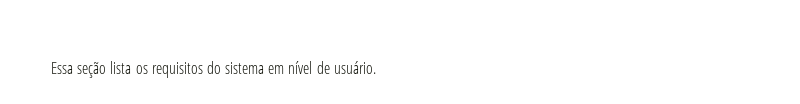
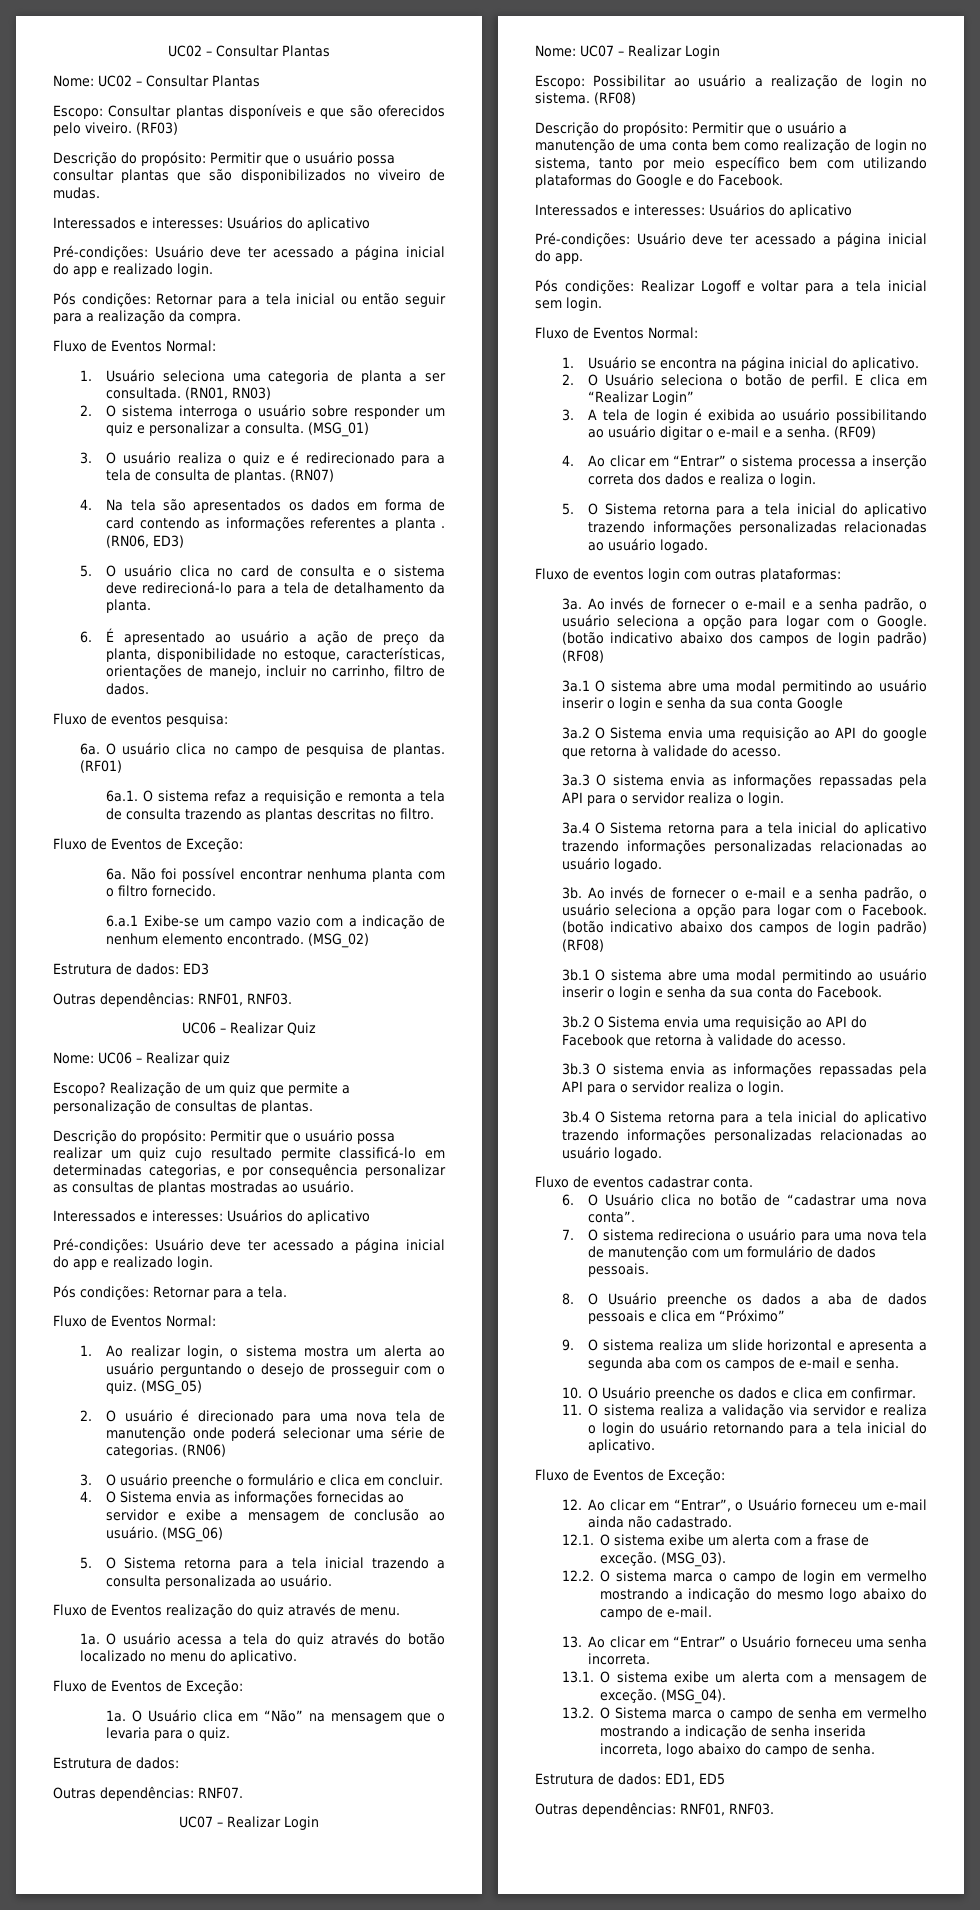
[51,61,376,78] Essa seção lista os requisitos do sistema em nível de usuário. -> [168,45,330,57] [53,75,260,87] [53,104,445,119] [53,122,178,136] [53,151,395,166] [53,169,446,183] [53,187,100,199] [53,216,370,231] [53,245,446,260] [53,263,213,277] [53,292,446,307] [53,310,241,324] [53,340,216,352] [79,369,446,384] [106,387,272,400] [79,404,445,419] [106,422,370,437] [79,451,446,466] [106,469,335,483] [79,499,446,513] [106,517,446,531] [106,535,185,548] [79,564,446,577] [106,581,446,596] [106,599,152,613] [79,628,446,645] [106,647,446,662] [106,665,445,679] [106,683,150,695] [53,713,228,727] [79,742,446,757] [79,760,122,773] [106,790,446,804] [106,808,435,822] [53,838,243,852] [106,867,445,882] [106,885,217,897] [106,915,446,929] [106,933,370,948] [53,963,209,975] [53,992,292,1007] [182,1022,316,1035] [53,1052,230,1066] [53,1082,350,1096] [53,1100,313,1114] [53,1129,395,1144] [53,1146,446,1161] [53,1163,446,1178] [53,1180,354,1195] [53,1209,370,1224] [53,1238,446,1253] [53,1256,213,1270] [53,1285,287,1300] [53,1315,216,1327] [79,1345,446,1359] [106,1362,445,1377] [106,1380,203,1395] [79,1409,445,1424] [106,1426,446,1441] [106,1444,227,1458] [79,1473,444,1488] [79,1491,405,1505] [106,1509,445,1523] [106,1526,224,1542] [79,1557,445,1571] [106,1574,333,1589] [53,1603,400,1618] [79,1632,445,1647] [79,1650,297,1664] [53,1680,243,1694] [106,1709,445,1724] [106,1727,231,1741] [53,1757,179,1769] [53,1786,243,1801] [179,1816,319,1830] [535,45,720,59] [535,74,927,89] [535,92,636,105] [535,121,847,136] [535,139,927,153] [535,156,927,171] [535,174,783,188] [535,203,852,218] [535,232,927,247] [535,250,583,264] [535,279,928,294] [535,297,602,311] [535,327,698,339] [561,356,920,371] [561,373,928,388] [588,391,695,405] [561,408,927,423] [588,425,877,440] [561,455,927,469] [588,473,817,487] [561,503,927,517] [588,521,927,535] [588,538,709,553] [535,568,841,582] [561,597,927,612] [561,614,927,629] [561,632,927,646] [561,650,604,663] [561,679,927,694] [561,697,843,711] [561,727,927,741] [561,744,781,759] [561,774,927,788] [561,792,784,806] [561,822,927,836] [561,840,927,854] [561,857,662,872] [561,886,927,901] [561,903,928,918] [561,921,927,935] [561,939,604,952] [561,968,927,983] [561,986,882,1000] [561,1016,867,1030] [561,1033,846,1048] [561,1063,927,1077] [561,1081,784,1095] [561,1111,927,1125] [561,1129,927,1143] [561,1146,662,1161] [535,1176,753,1188] [561,1193,927,1206] [588,1211,636,1223] [561,1228,927,1243] [588,1245,877,1260] [588,1263,650,1277] [561,1292,927,1307] [588,1309,786,1324] [561,1339,927,1353] [588,1357,900,1371] [561,1386,917,1401] [561,1404,927,1418] [588,1421,927,1436] [588,1439,656,1453] [535,1469,725,1483] [561,1498,927,1512] [588,1516,733,1528] [561,1534,870,1546] [600,1552,727,1567] [561,1570,927,1584] [600,1588,927,1602] [600,1606,713,1620] [561,1635,927,1648] [588,1653,651,1665] [561,1671,927,1685] [600,1689,727,1704] [561,1707,927,1721] [600,1725,867,1739] [600,1743,876,1757] [535,1773,725,1786] [535,1802,774,1817] UC02 – Consultar Plantas // Nome: UC02 – Consultar Plantas // Escopo: Consultar plantas disponíveis e que são oferecidos pelo viveiro. (RF03) // Descrição do propósito: Permitir que o usuário possa consultar plantas que são disponibilizados no viveiro de mudas. // Interessados e interesses: Usuários do aplicativo // Pré-condições: Usuário deve ter acessado a página inicial do app e realizado login. // Pós condições: Retornar para a tela inicial ou então seguir para a realização da compra. // Fluxo de Eventos Normal: // 1. Usuário seleciona uma categoria de planta a ser consultada. (RN01, RN03) // 2. O sistema interroga o usuário sobre responder um quiz e personalizar a consulta. (MSG_01) // 3. O usuário realiza o quiz e é redirecionado para a tela de consulta de plantas. (RN07) // 4. Na tela são apresentados os dados em forma de card contendo as informações referentes a planta . (RN06, ED3) // 5. O usuário clica no card de consulta e o sistema deve redirecioná-lo para a tela de detalhamento da planta. // 6. É apresentado ao usuário a ação de preço da planta, disponibilidade no estoque, características, orientações de manejo, incluir no carrinho, filtro de dados. // Fluxo de eventos pesquisa: // 6a. O usuário clica no campo de pesquisa de plantas. (RF01) // 6a.1. O sistema refaz a requisição e remonta a tela de consulta trazendo as plantas descritas no filtro. // Fluxo de Eventos de Exceção: // 6a. Não foi possível encontrar nenhuma planta com o filtro fornecido. // 6.a.1 Exibe-se um campo vazio com a indicação de nenhum elemento encontrado. (MSG_02) // Estrutura de dados: ED3 // Outras dependências: RNF01, RNF03. // UC06 – Realizar Quiz // Nome: UC06 – Realizar quiz // Escopo? Realização de um quiz que permite a personalização de consultas de plantas. // Descrição do propósito: Permitir que o usuário possa realizar um quiz cujo resultado permite classificá-lo em determinadas categorias, e por consequência personalizar as consultas de plantas mostradas ao usuário. // Interessados e interesses: Usuários do aplicativo // Pré-condições: Usuário deve ter acessado a página inicial do app e realizado login. // Pós condições: Retornar para a tela. // Fluxo de Eventos Normal: // 1. Ao realizar login, o sistema mostra um alerta ao usuário perguntando o desejo de prosseguir com o quiz. (MSG_05) // 2. O usuário é direcionado para uma nova tela de manutenção onde poderá selecionar uma série de categorias. (RN06) // 3. O usuário preenche o formulário e clica em concluir. // 4. O Sistema envia as informações fornecidas ao servidor e exibe a mensagem de conclusão ao usuário. (MSG_06) // 5. O Sistema retorna para a tela inicial trazendo a consulta personalizada ao usuário. // Fluxo de Eventos realização do quiz através de menu. // 1a. O usuário acessa a tela do quiz através do botão localizado no menu do aplicativo. // Fluxo de Eventos de Exceção: // 1a. O Usuário clica em “Não” na mensagem que o levaria para o quiz. // Estrutura de dados: // Outras dependências: RNF07. // UC07 – Realizar Login // Nome: UC07 – Realizar Login // Escopo: Possibilitar ao usuário a realização de login no sistema. (RF08) // Descrição do propósito: Permitir que o usuário a manutenção de uma conta bem como realização de login no sistema, tanto por meio específico bem com utilizando plataformas do Google e do Facebook. // Interessados e interesses: Usuários do aplicativo // Pré-condições: Usuário deve ter acessado a página inicial do app. // Pós condições: Realizar Logoff e voltar para a tela inicial sem login. // Fluxo de Eventos Normal: // 1. Usuário se encontra na página inicial do aplicativo. // 2. O Usuário seleciona o botão de perfil. E clica em “Realizar Login” // 3. A tela de login é exibida ao usuário possibilitando ao usuário digitar o e-mail e a senha. (RF09) // 4. Ao clicar em “Entrar” o sistema processa a inserção correta dos dados e realiza o login. // 5. O Sistema retorna para a tela inicial do aplicativo trazendo informações personalizadas relacionadas ao usuário logado. // Fluxo de eventos login com outras plataformas: // 3a. Ao invés de fornecer o e-mail e a senha padrão, o usuário seleciona a opção para logar com o Google. (botão indicativo abaixo dos campos de login padrão) (RF08) // 3a.1 O sistema abre uma modal permitindo ao usuário inserir o login e senha da sua conta Google // 3a.2 O Sistema envia uma requisição ao API do google que retorna à validade do acesso. // 3a.3 O sistema envia as informações repassadas pela API para o servidor realiza o login. // 3a.4 O Sistema retorna para a tela inicial do aplicativo trazendo informações personalizadas relacionadas ao usuário logado. // 3b. Ao invés de fornecer o e-mail e a senha padrão, o usuário seleciona a opção para logar com o Facebook. (botão indicativo abaixo dos campos de login padrão) (RF08) // 3b.1 O sistema abre uma modal permitindo ao usuário inserir o login e senha da sua conta do Facebook. // 3b.2 O Sistema envia uma requisição ao API do Facebook que retorna à validade do acesso. // 3b.3 O sistema envia as informações repassadas pela API para o servidor realiza o login. // 3b.4 O Sistema retorna para a tela inicial do aplicativo trazendo informações personalizadas relacionadas ao usuário logado. // Fluxo de eventos cadastrar conta. // 6. O Usuário clica no botão de “cadastrar uma nova conta”. // 7. O sistema redireciona o usuário para uma nova tela de manutenção com um formulário de dados pessoais. // 8. O Usuário preenche os dados a aba de dados pessoais e clica em “Próximo” // 9. O sistema realiza um slide horizontal e apresenta a segunda aba com os campos de e-mail e senha. // 10. O Usuário preenche os dados e clica em confirmar. // 11. O sistema realiza a validação via servidor e realiza o login do usuário retornando para a tela inicial do aplicativo. // Fluxo de Eventos de Exceção: // 12. Ao clicar em “Entrar”, o Usuário forneceu um e-mail ainda não cadastrado. // 12.1. O sistema exibe um alerta com a frase de exceção. (MSG_03). // 12.2. O sistema marca o campo de login em vermelho mostrando a indicação do mesmo logo abaixo do campo de e-mail. // 13. Ao clicar em “Entrar” o Usuário forneceu uma senha incorreta. // 13.1. O sistema exibe um alerta com a mensagem de exceção. (MSG_04). // 13.2. O Sistema marca o campo de senha em vermelho mostrando a indicação de senha inserida incorreta, logo abaixo do campo de senha. // Estrutura de dados: ED1, ED5 // Outras dependências: RNF01, RNF03.

